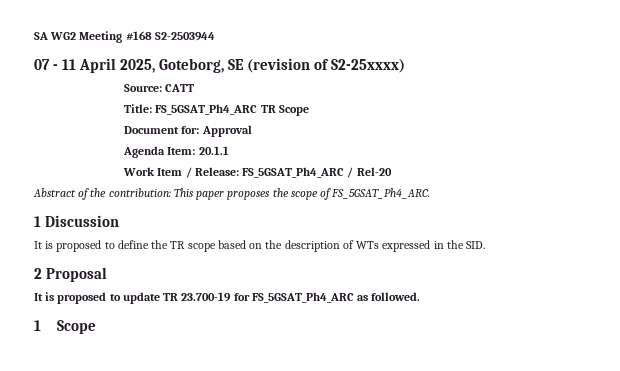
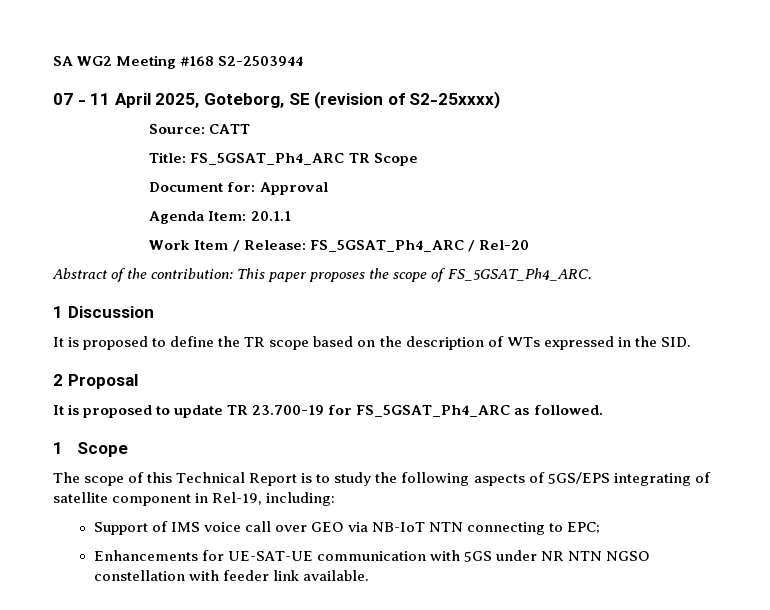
(96, 327) none -> [53,472,711,486] [53,492,336,506] [93,521,601,535] [93,550,651,562] [93,570,369,581] // The scope of this Technical Report is to study the following aspects of 5GS/EPS integrating of satellite component in Rel-19, including: // Support of IMS voice call over GEO via NB-IoT NTN connecting to EPC; // Enhancements for UE-SAT-UE communication with 5GS under NR NTN NGSO constellation with feeder link available.

